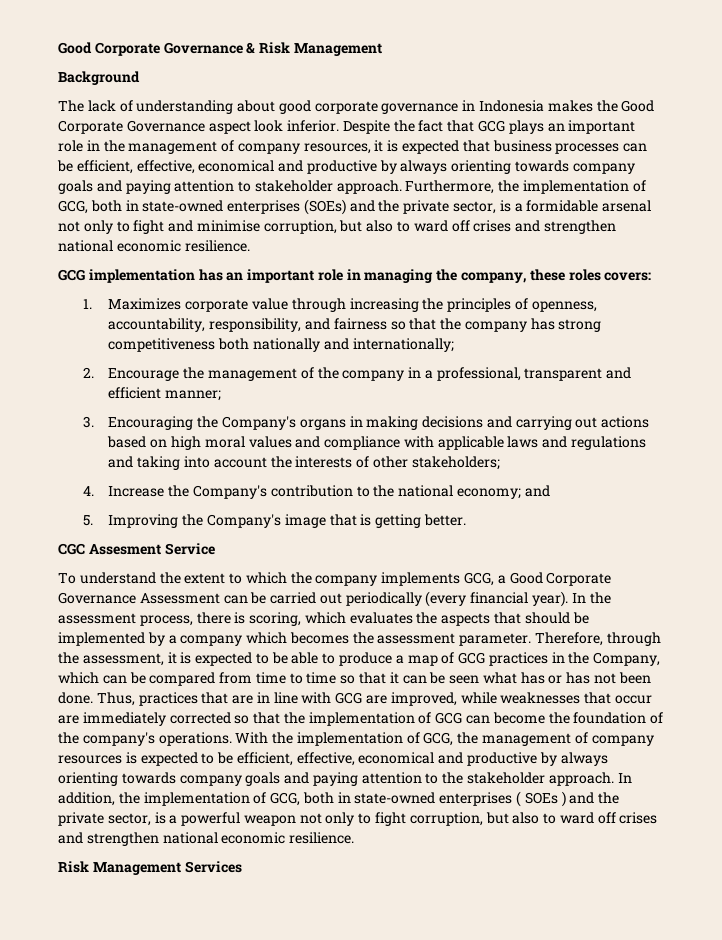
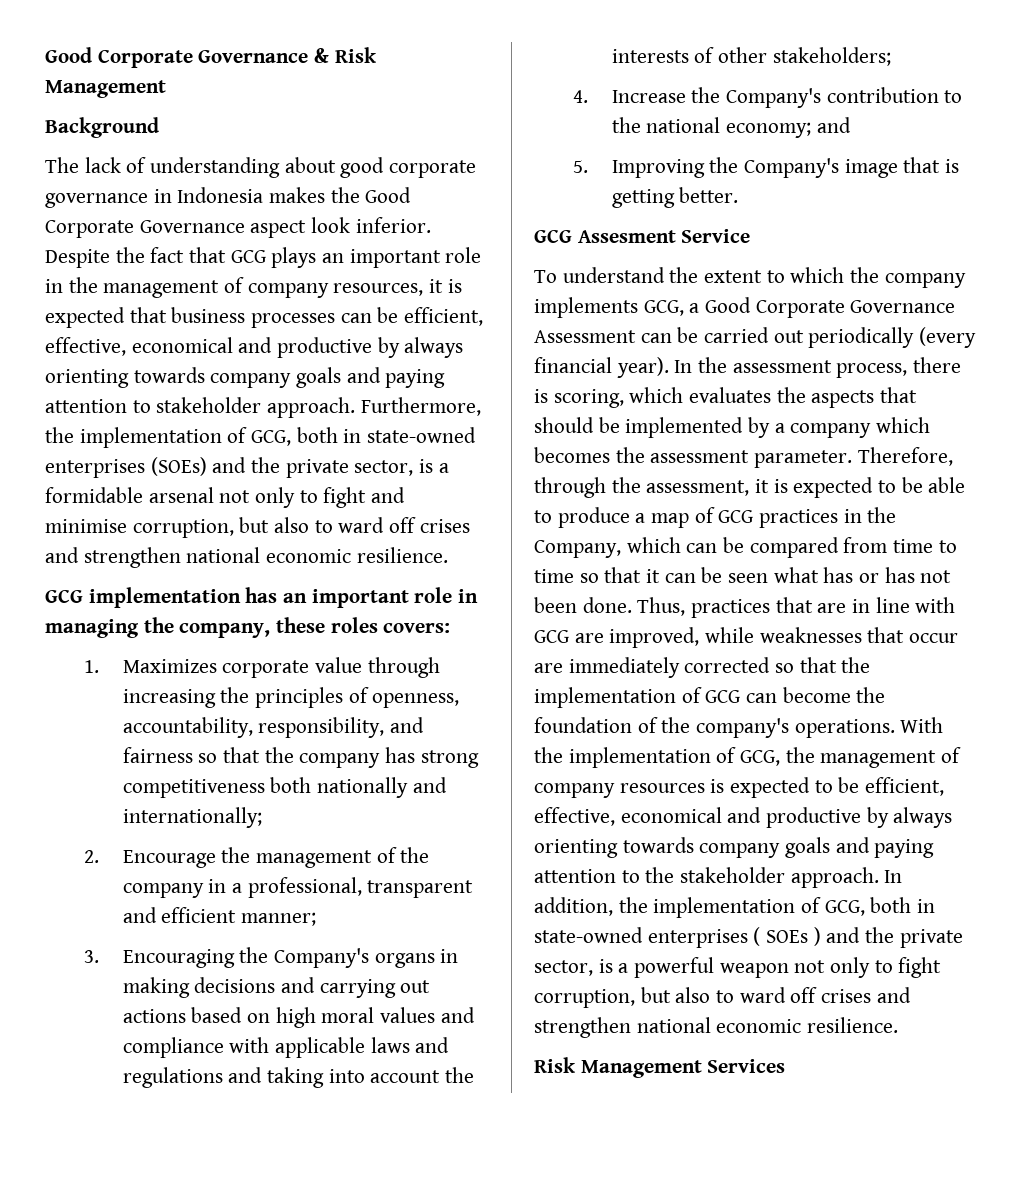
[58,543,85,555] CGC -> [534,230,572,243] GCG

